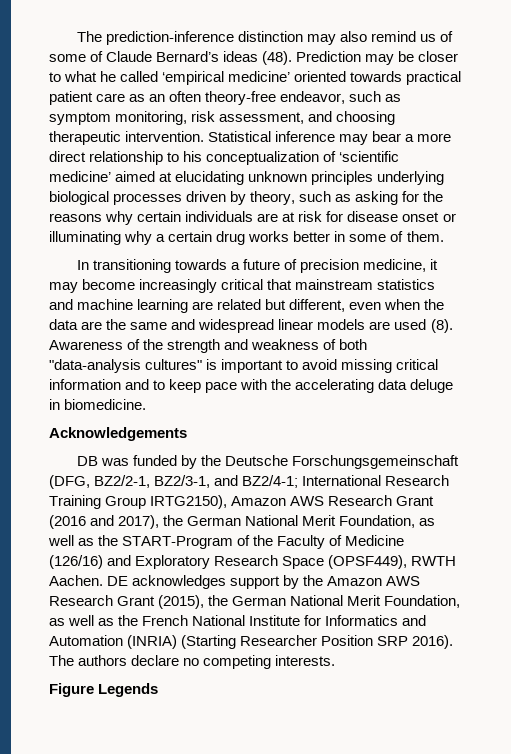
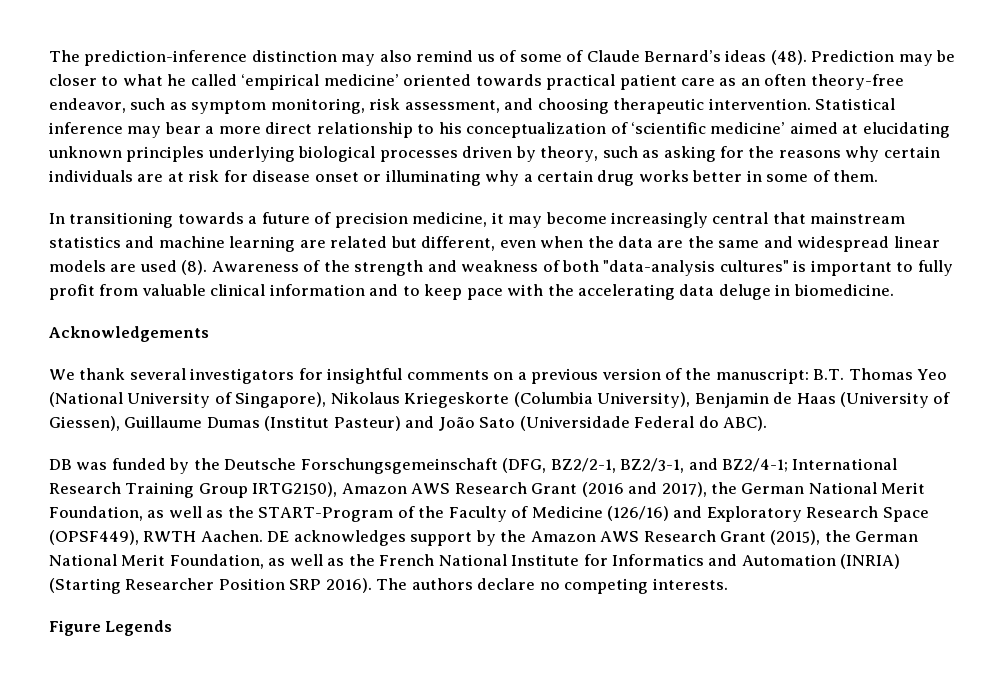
[221,279,264,290] critical -> [712,212,769,224] central
[302,359,439,373] avoid missing critical -> [917,260,953,276] [49,284,266,300] fully profit from valuable clinical
(187, 434) none -> [49,368,948,384] [49,392,951,408] [49,416,768,431] // We thank several investigators for insightful comments on a previous version of the manuscript: B.T. Thomas Yeo (National University of Singapore), Nikolaus Kriegeskorte (Columbia University), Benjamin de Haas (University of Giessen), Guillaume Dumas (Institut Pasteur) and João Sato (Universidade Federal do ABC).

